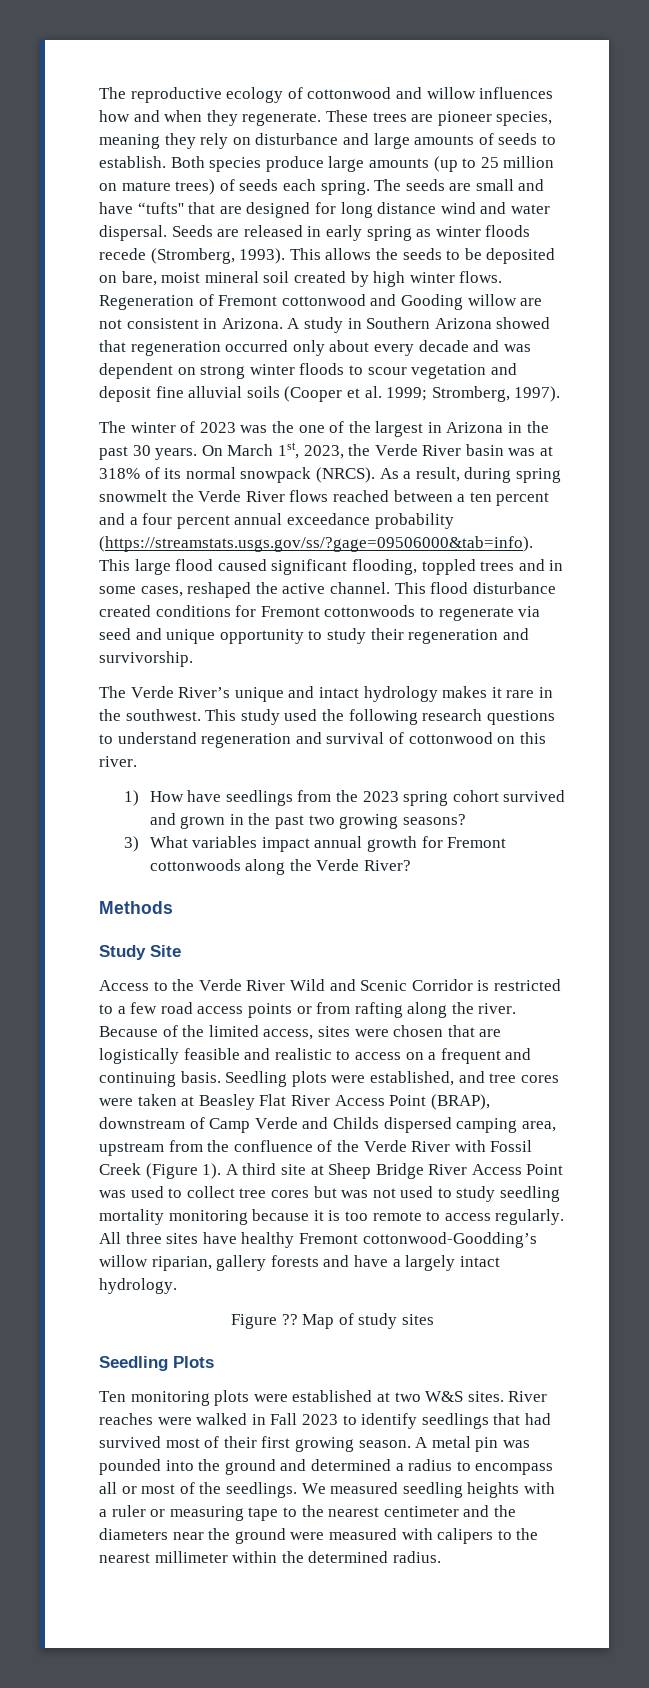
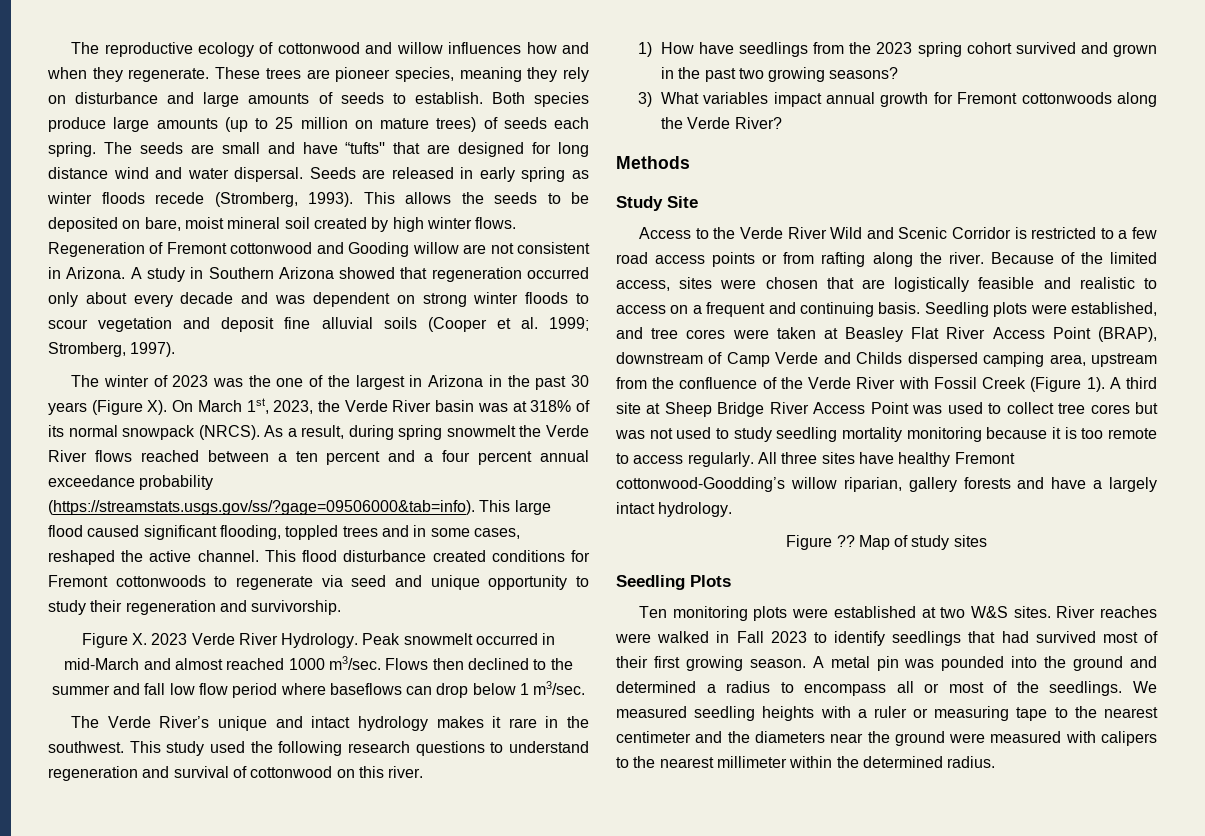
[155,448,198,460] years. -> [48,400,168,415] years (Figure X).
(193, 659) none -> [81,633,556,648] [64,656,573,670] [51,681,586,698] // Figure X. 2023 Verde River Hydrology. Peak snowmelt occurred in mid-March and almost reached 1000 m3/sec. Flows then declined to the summer and fall low flow period where baseflows can drop below 1 m3/sec.

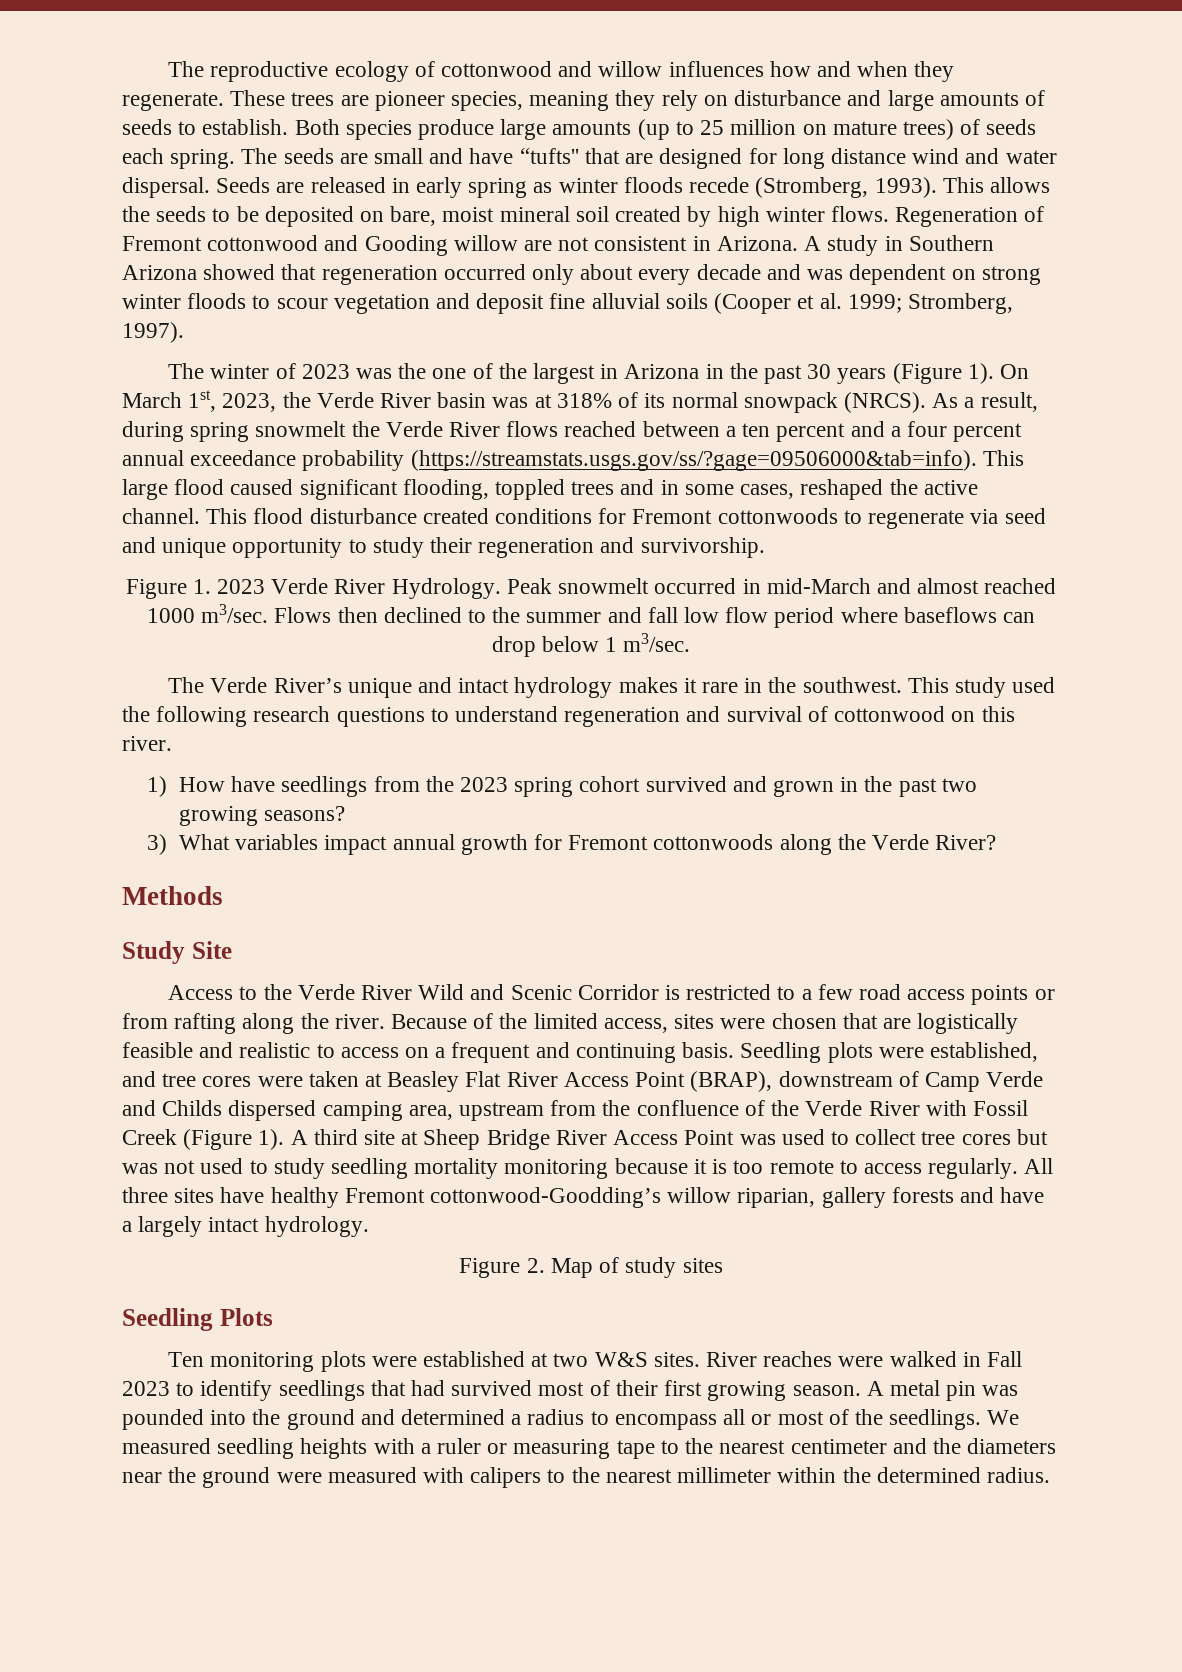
[147,400,168,415] X). -> [967,363,994,384] 1).
[131,633,147,645] X. -> [192,579,211,594] 1.
[836,535,855,547] ?? -> [526,1258,545,1273] 2.

